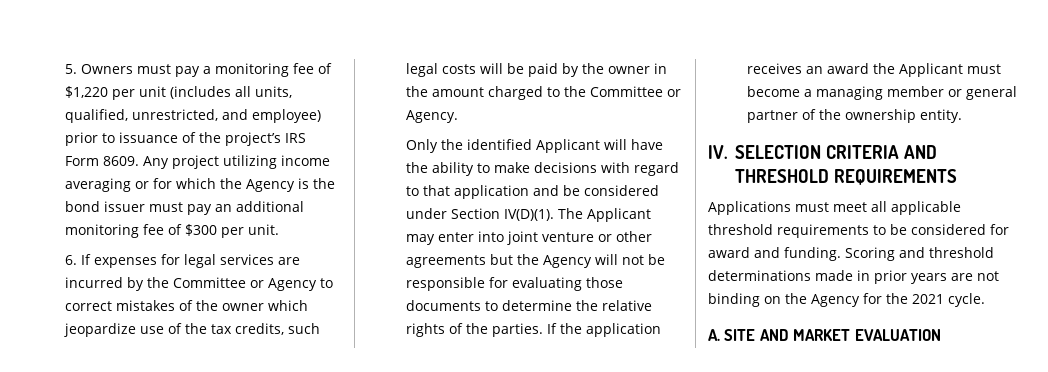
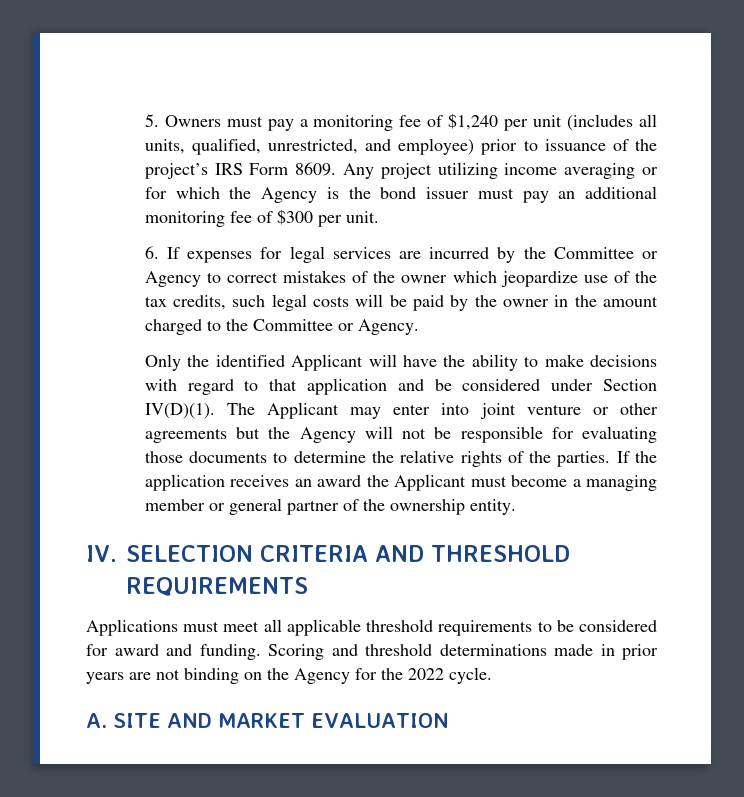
[64,86,108,98] $1,220 -> [448,113,499,130] $1,240
[912,294,944,304] 2021 -> [408,668,444,680] 2022

